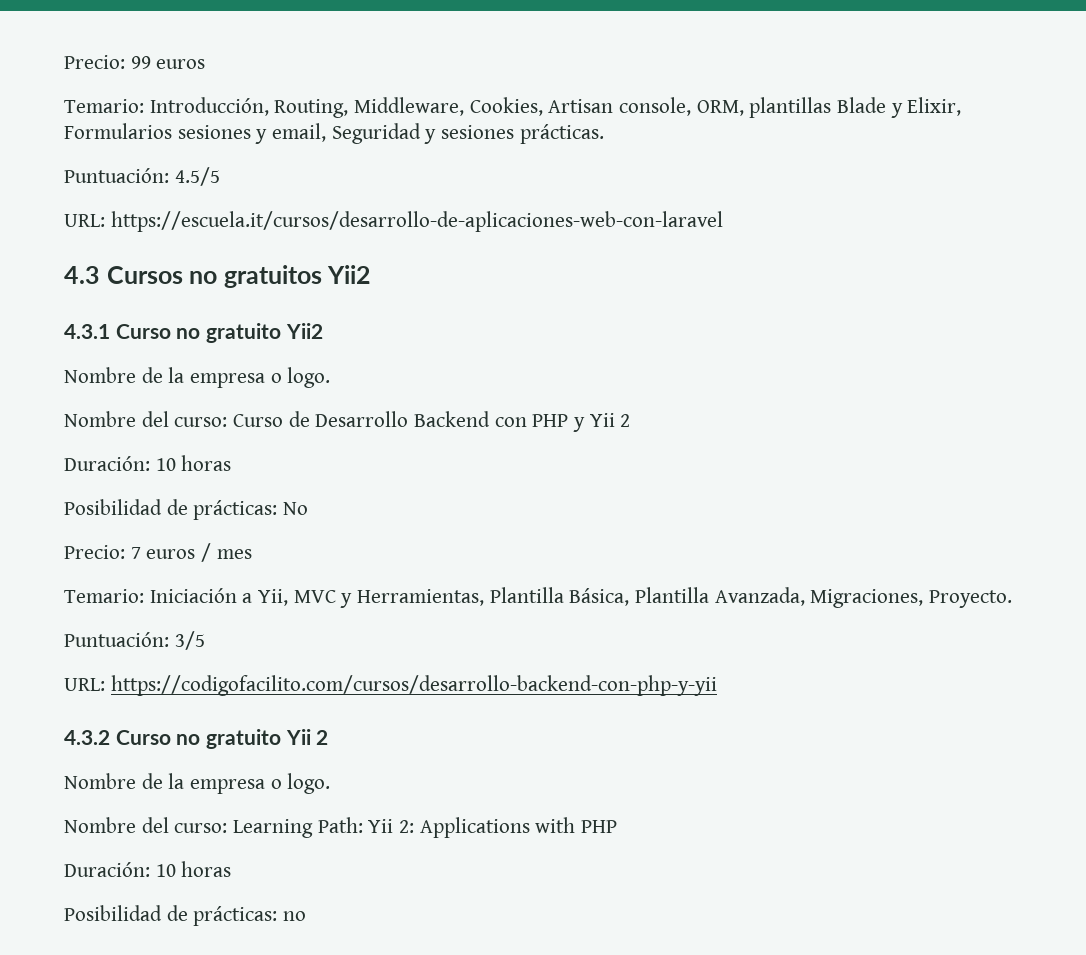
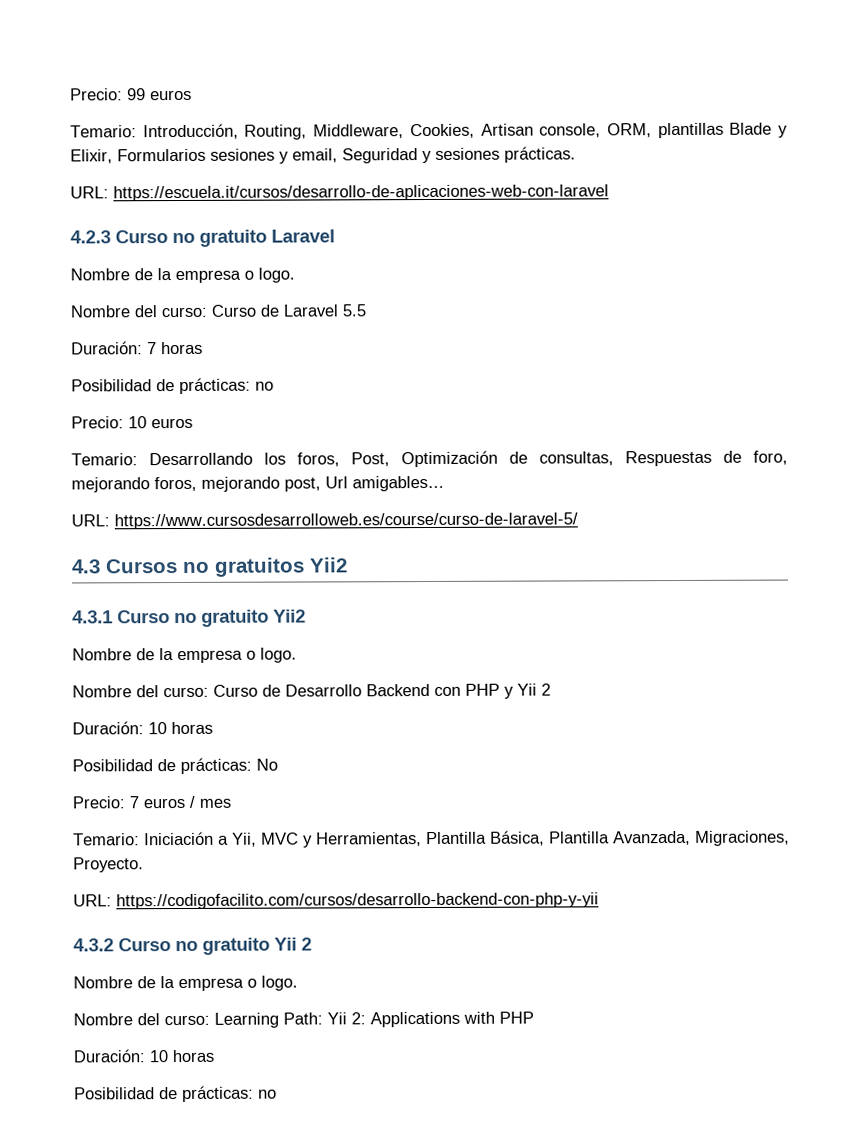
[64,167,220,186] [64,211,723,232] Puntuación: 4.5/5 // URL: https://escuela.it/cursos/desarrollo-de-aplicaciones-web-con-laravel -> [70,184,609,202] [70,229,335,247] [70,267,295,284] [70,304,366,318] [71,341,203,355] [71,377,274,395] [71,416,193,429] [71,450,788,468] [71,475,445,493] [71,512,578,530] URL: https://escuela.it/cursos/desarrollo-de-aplicaciones-web-con-laravel // 4.2.3 Curso no gratuito Laravel // Nombre de la empresa o logo. // Nombre del curso: Curso de Laravel 5.5 // Duración: 7 horas // Posibilidad de prácticas: no // Precio: 10 euros // Temario: Desarrollando los foros, Post, Optimización de consultas, Respuestas de foro, mejorando foros, mejorando post, Url amigables… // URL: https://www.cursosdesarrolloweb.es/course/curso-de-laravel-5/
[64,631,205,650] // Puntuación: 3/5 -> (144, 865) none

